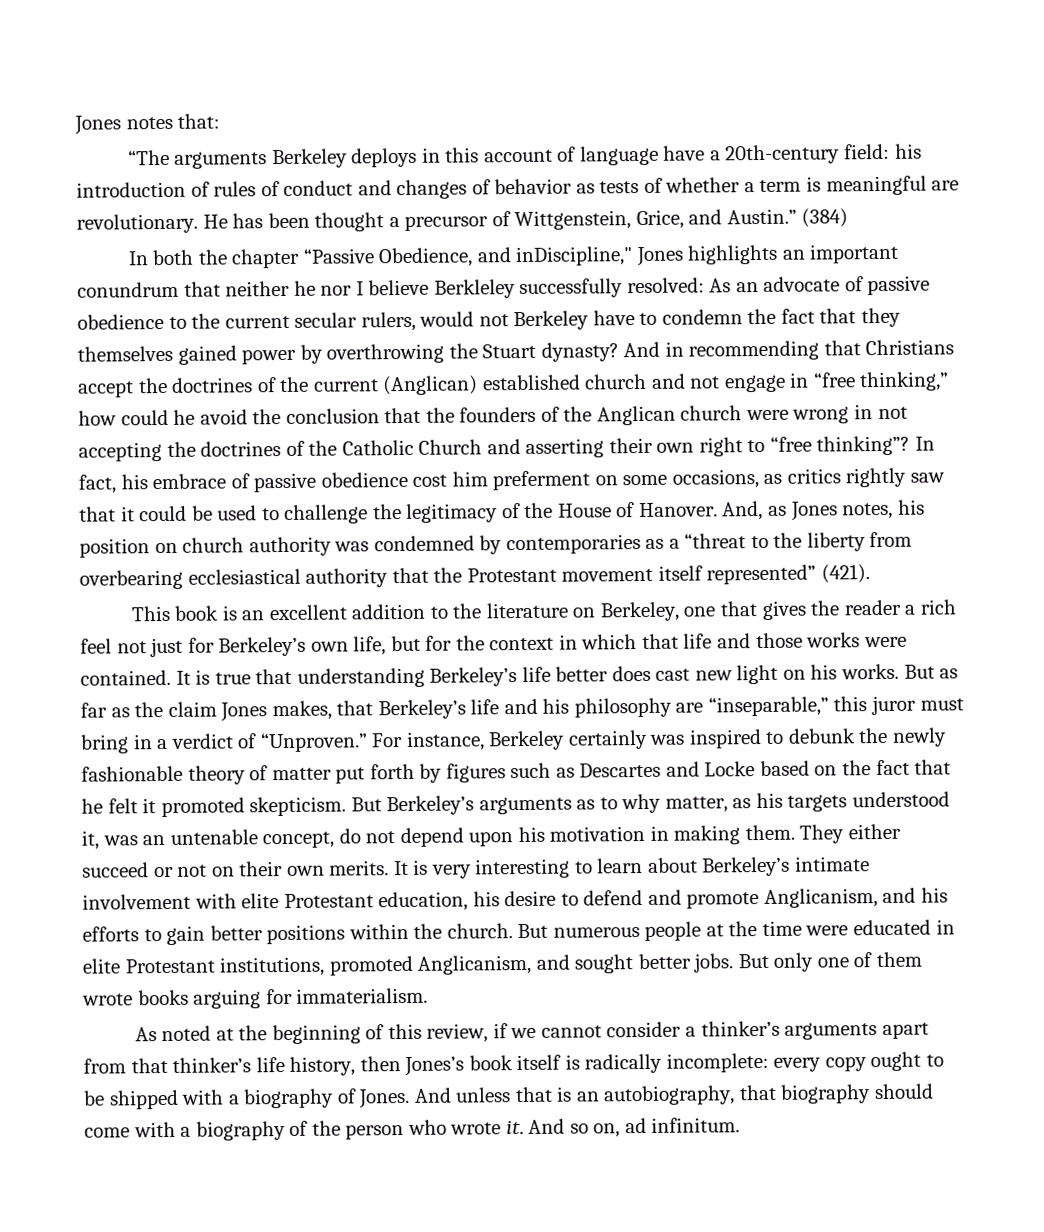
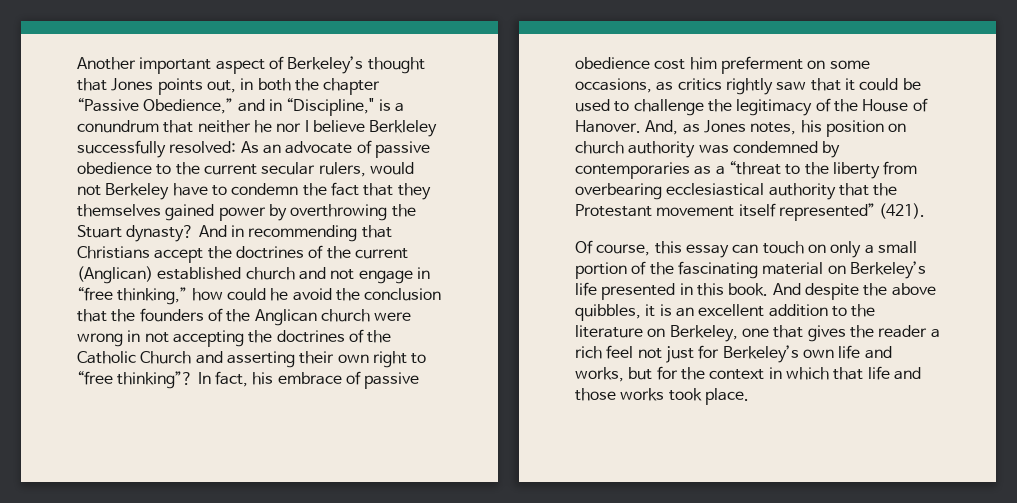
[74,113,221,135] [127,143,922,169] [76,175,960,200] [76,208,849,234] [127,243,900,269] Jones notes that: // “The arguments Berkeley deploys in this account of language have a 20th-century field: his introduction of rules of conduct and changes of behavior as tests of whether a term is meaningful are revolutionary. He has been thought a precursor of Wittgenstein, Grice, and Austin.” (384) // In both the chapter “Passive Obedience, and inDiscipline," Jones highlights an important -> [77,56,425,74] [77,78,381,95] [77,98,404,116] Another important aspect of Berkeley’s thought that Jones points out, in both the chapter “Passive Obedience,” and in “Discipline," is a
[130,605,220,622] This book -> [575,240,917,258] [575,261,926,279] [575,282,936,300] [575,304,656,321] Of course, this essay can touch on only a small portion of the fascinating material on Berkeley’s life presented in this book. And despite the above quibbles, it
[353,636,387,656] life, -> [838,345,892,359] [575,367,624,382] life and works,
[863,636,907,648] [80,663,959,688] [80,695,964,722] [80,727,948,754] [81,759,952,785] [81,791,951,818] [81,823,902,850] [82,856,871,879] [82,887,948,912] [82,919,955,945] [82,951,922,977] [82,987,429,1009] [134,1020,929,1045] [83,1051,945,1076] [83,1083,935,1110] [84,1117,741,1141] were contained. It is true that understanding Berkeley’s life better does cast new light on his works. But as far as the claim Jones makes, that Berkeley’s life and his philosophy are “inseparable,” this juror must bring in a verdict of “Unproven.” For instance, Berkeley certainly was inspired to debunk the newly fashionable theory of matter put forth by figures such as Descartes and Locke based on the fact that he felt it promoted skepticism. But Berkeley’s arguments as to why matter, as his targets understood it, was an untenable concept, do not depend upon his motivation in making them. They either succeed or not on their own merits. It is very interesting to learn about Berkeley’s intimate involvement with elite Protestant education, his desire to defend and promote Anglicanism, and his efforts to gain better positions within the church. But numerous people at the time were educated in elite Protestant institutions, promoted Anglicanism, and sought better jobs. But only one of them wrote books arguing for immaterialism. // As noted at the beginning of this review, if we cannot consider a thinker’s arguments apart from that thinker’s life history, then Jones’s book itself is radically incomplete: every copy ought to be shipped with a biography of Jones. And unless that is an autobiography, that biography should come with a biography of the person who wrote it. And so on, ad infinitum. -> [668,388,749,405] took place.

